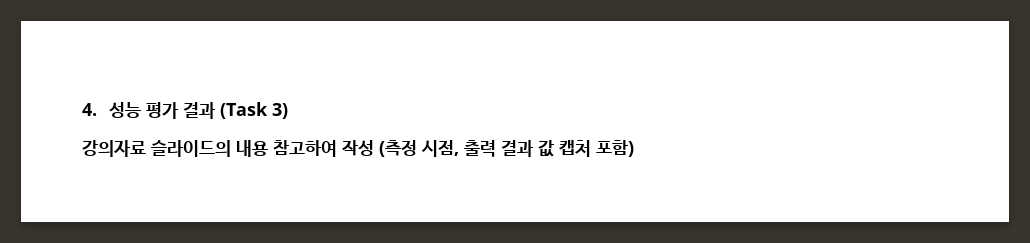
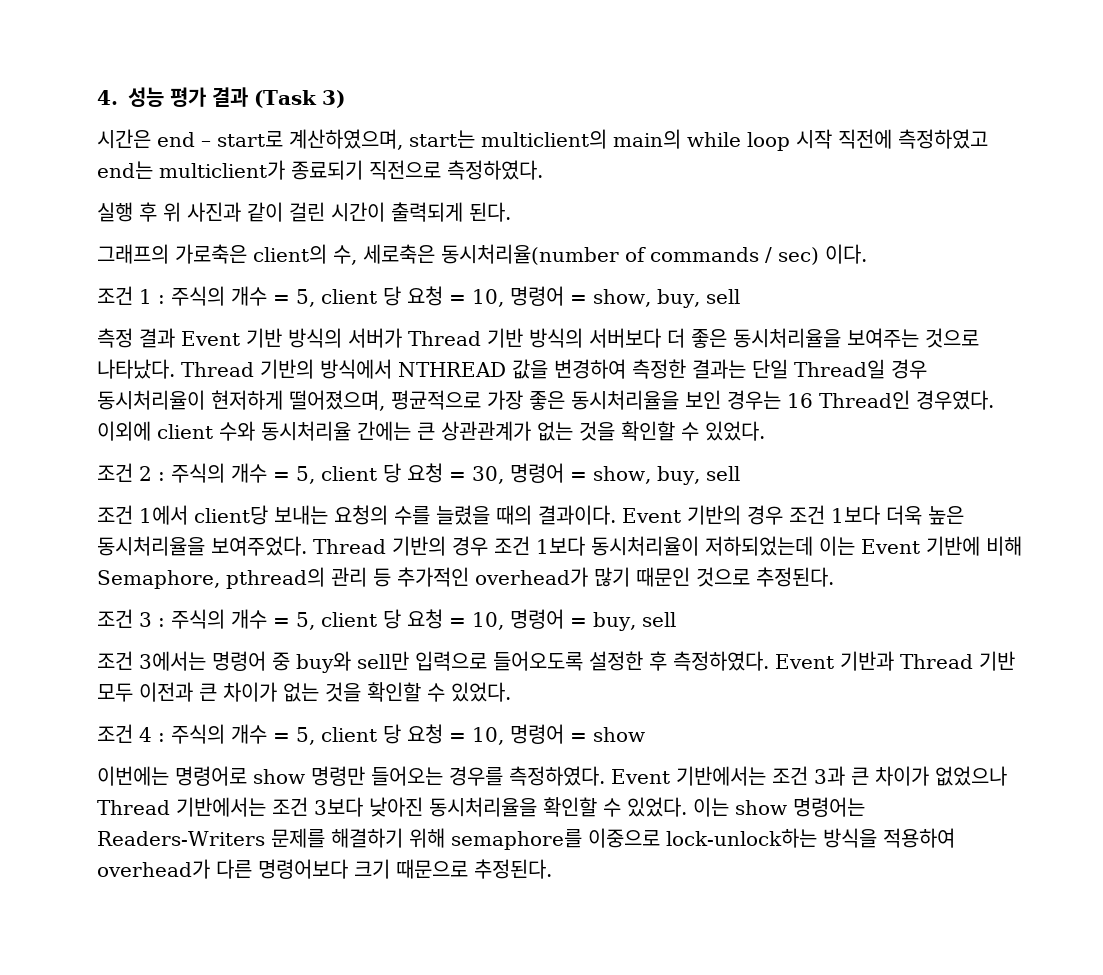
[82,140,635,157] 강의자료 슬라이드의 내용 참고하여 작성 (측정 시점, 출력 결과 값 캡처 포함) -> [97,129,989,151] [97,160,544,180] [97,202,512,222] [97,244,868,265] [97,286,741,308] [97,328,980,348] [97,359,928,379] [97,390,995,411] [97,421,766,441] [97,463,741,485] [97,505,965,525] [97,536,1023,556] [97,567,835,589] [97,609,677,631] [97,651,1016,673] [97,682,512,702] [97,724,646,745] [97,766,1008,786] [97,797,866,817] [97,828,956,850] [97,859,553,879] 시간은 end – start로 계산하였으며, start는 multiclient의 main의 while loop 시작 직전에 측정하였고 end는 multiclient가 종료되기 직전으로 측정하였다. // 실행 후 위 사진과 같이 걸린 시간이 출력되게 된다. // 그래프의 가로축은 client의 수, 세로축은 동시처리율(number of commands / sec) 이다. // 조건 1 : 주식의 개수 = 5, client 당 요청 = 10, 명령어 = show, buy, sell // 측정 결과 Event 기반 방식의 서버가 Thread 기반 방식의 서버보다 더 좋은 동시처리율을 보여주는 것으로 나타났다. Thread 기반의 방식에서 NTHREAD 값을 변경하여 측정한 결과는 단일 Thread일 경우 동시처리율이 현저하게 떨어졌으며, 평균적으로 가장 좋은 동시처리율을 보인 경우는 16 Thread인 경우였다. 이외에 client 수와 동시처리율 간에는 큰 상관관계가 없는 것을 확인할 수 있었다. // 조건 2 : 주식의 개수 = 5, client 당 요청 = 30, 명령어 = show, buy, sell // 조건 1에서 client당 보내는 요청의 수를 늘렸을 때의 결과이다. Event 기반의 경우 조건 1보다 더욱 높은 동시처리율을 보여주었다. Thread 기반의 경우 조건 1보다 동시처리율이 저하되었는데 이는 Event 기반에 비해 Semaphore, pthread의 관리 등 추가적인 overhead가 많기 때문인 것으로 추정된다. // 조건 3 : 주식의 개수 = 5, client 당 요청 = 10, 명령어 = buy, sell // 조건 3에서는 명령어 중 buy와 sell만 입력으로 들어오도록 설정한 후 측정하였다. Event 기반과 Thread 기반 모두 이전과 큰 차이가 없는 것을 확인할 수 있었다. // 조건 4 : 주식의 개수 = 5, client 당 요청 = 10, 명령어 = show // 이번에는 명령어로 show 명령만 들어오는 경우를 측정하였다. Event 기반에서는 조건 3과 큰 차이가 없었으나 Thread 기반에서는 조건 3보다 낮아진 동시처리율을 확인할 수 있었다. 이는 show 명령어는 Readers-Writers 문제를 해결하기 위해 semaphore를 이중으로 lock-unlock하는 방식을 적용하여 overhead가 다른 명령어보다 크기 때문으로 추정된다.

